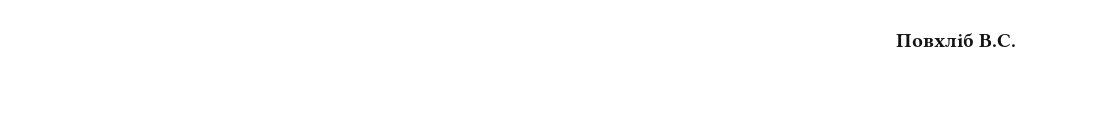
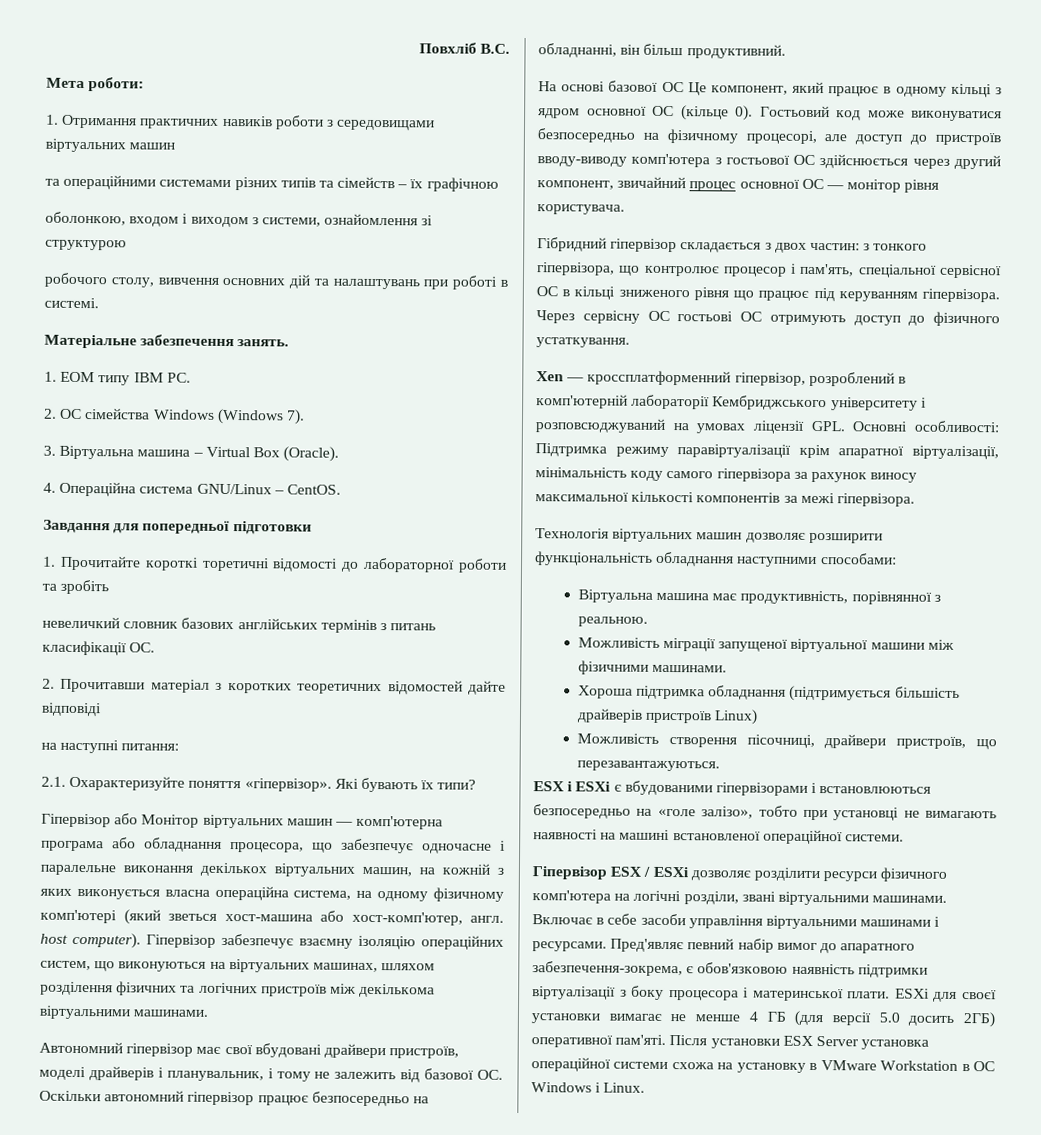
(1016, 40) none -> [46,77,145,92] [46,114,436,131] [45,138,176,153] [45,174,499,192] [45,211,434,228] [45,239,127,251] [44,272,508,290] [44,297,99,309] [44,334,290,349] [44,371,191,386] [44,408,305,425] [43,445,340,462] [43,481,341,497] [43,519,312,535] [42,555,507,573] [42,579,110,595] [42,616,437,634] [42,640,156,656] [42,678,506,695] [41,702,102,717] [41,739,180,754] [41,775,477,793] [41,813,444,830] [41,837,506,854] [40,862,504,877] [40,885,504,902] [40,909,504,926] [40,932,504,950] [40,959,436,973] [40,981,436,998] [39,1005,209,1020] [39,1041,460,1059] [39,1066,503,1083] [39,1090,429,1107] [538,43,786,59] [538,80,1002,98] [538,105,1002,122] [537,128,1001,146] [537,153,1001,170] [537,176,940,193] [537,204,625,215] [537,237,928,253] [536,262,1002,279] [536,286,1000,303] [536,310,1000,327] [536,337,630,348] [536,370,906,387] [536,394,927,411] [535,418,1000,434] [535,443,999,460] [535,467,918,483] [535,491,915,507] [535,528,883,544] [535,551,897,568] [577,589,941,605] [577,616,648,627] [577,637,954,653] [577,660,728,675] [577,685,960,702] [576,708,759,725] [576,733,997,750] [576,760,720,772] [533,780,932,796] [533,804,997,821] [533,829,904,845] [532,866,948,882] [532,890,948,906] [532,913,941,930] [532,938,916,954] [532,961,928,978] [532,985,997,1002] [531,1010,995,1028] [531,1034,930,1050] [531,1057,996,1073] [531,1082,646,1093] // Мета роботи: // 1. Отримання практичних навиків роботи з середовищами віртуальних машин // та операційними системами різних типів та сімейств – їх графічною // оболонкою, входом і виходом з системи, ознайомлення зі структурою // робочого столу, вивчення основних дій та налаштувань при роботі в системі. // Матеріальне забезпечення занять. // 1. ЕОМ типу IBM PC. // 2. ОС сімейства Windows (Windows 7). // 3. Віртуальна машина – Virtual Box (Oracle). // 4. Операційна система GNU/Linux – CentOS. // Завдання для попередньої підготовки // 1. Прочитайте короткі торетичні відомості до лабораторної роботи та зробіть // невеличкий словник базових англійських термінів з питань класифікації ОС. // 2. Прочитавши матеріал з коротких теоретичних відомостей дайте відповіді // на наступні питання: // 2.1. Охарактеризуйте поняття «гіпервізор». Які бувають їх типи? // Гіпервізор або Монітор віртуальних машин — комп'ютерна програма або обладнання процесора, що забезпечує одночасне і паралельне виконання декількох віртуальних машин, на кожній з яких виконується власна операційна система, на одному фізичному комп'ютері (який зветься хост-машина або хост-комп'ютер, англ. host computer). Гіпервізор забезпечує взаємну ізоляцію операційних систем, що виконуються на віртуальних машинах, шляхом розділення фізичних та логічних пристроїв між декількома віртуальними машинами. // Автономний гіпервізор має свої вбудовані драйвери пристроїв, моделі драйверів і планувальник, і тому не залежить від базової ОС. Оскільки автономний гіпервізор працює безпосередньо на обладнанні, він більш продуктивний. // На основі базової ОС Це компонент, який працює в одному кільці з ядром основної ОС (кільце 0). Гостьовий код може виконуватися безпосередньо на фізичному процесорі, але доступ до пристроїв вводу-виводу комп'ютера з гостьової ОС здійснюється через другий компонент, звичайний процес основної ОС — монітор рівня користувача. // Гібридний гіпервізор складається з двох частин: з тонкого гіпервізора, що контролює процесор і пам'ять, спеціальної сервісної ОС в кільці зниженого рівня що працює під керуванням гіпервізора. Через сервісну ОС гостьові ОС отримують доступ до фізичного устаткування. // Xen — кроссплатформенний гіпервізор, розроблений в комп'ютерній лабораторії Кембриджського університету і розповсюджуваний на умовах ліцензії GPL. Основні особливості: Підтримка режиму паравіртуалізації крім апаратної віртуалізації, мінімальність коду самого гіпервізора за рахунок виносу максимальної кількості компонентів за межі гіпервізора. // Технологія віртуальних машин дозволяє розширити функціональність обладнання наступними способами: // Віртуальна машина має продуктивність, порівнянної з реальною. // Можливість міграції запущеної віртуальної машини між фізичними машинами. // Хороша підтримка обладнання (підтримується більшість драйверів пристроїв Linux) // Можливість створення пісочниці, драйвери пристроїв, що перезавантажуються. // ESX і ESXi є вбудованими гіпервізорами і встановлюються безпосередньо на «голе залізо», тобто при установці не вимагають наявності на машині встановленої операційної системи. // Гіпервізор ESX / ESXi дозволяє розділити ресурси фізичного комп'ютера на логічні розділи, звані віртуальними машинами. Включає в себе засоби управління віртуальними машинами і ресурсами. Пред'являє певний набір вимог до апаратного забезпечення-зокрема, є обов'язковою наявність підтримки віртуалізації з боку процесора і материнської плати. ESXi для своєї установки вимагає не менше 4 ГБ (для версії 5.0 досить 2ГБ) оперативної пам'яті. Після установки ESX Server установка операційної системи схожа на установку в VMware Workstation в ОС Windows і Linux.

